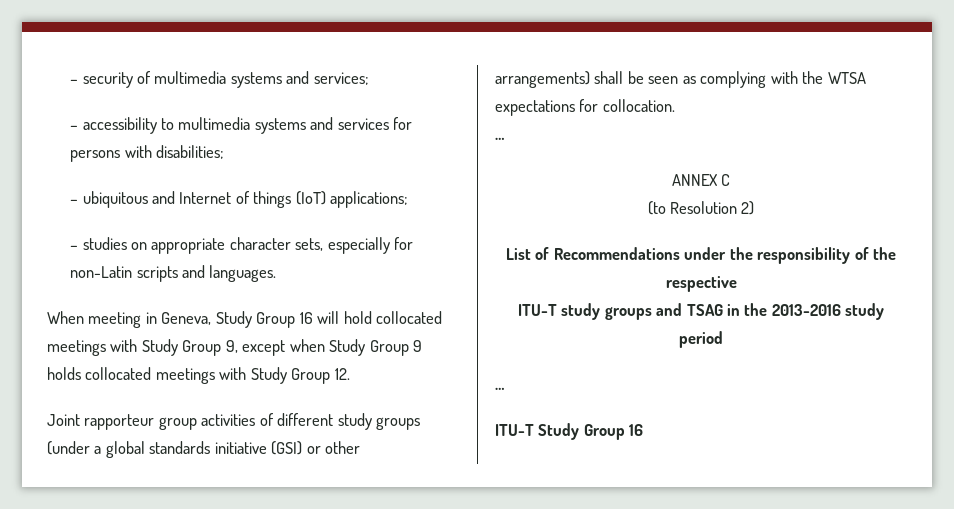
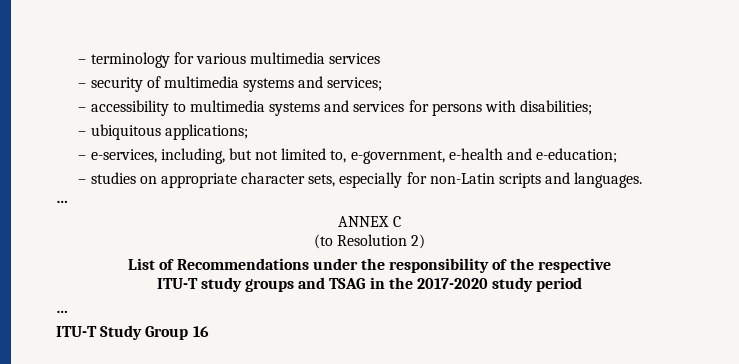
[70,79,79,84] – -> [78,52,381,68] [78,83,87,88] – terminology for various multimedia services // –
[151,191,409,208] and Internet of things (IoT) applications; -> [164,124,248,140] [78,148,618,164] applications; // – e-services, including, but not limited to, e-government, e-health and e-education;
[47,311,443,328] [47,339,423,356] [47,367,350,384] [47,413,421,430] [47,441,361,458] [495,71,866,88] [495,99,675,116] // When meeting in Geneva, Study Group 16 will hold collocated meetings with Study Group 9, except when Study Group 9 holds collocated meetings with Study Group 12. // Joint rapporteur group activities of different study groups (under a global standards initiative (GSI) or other arrangements) shall be seen as complying with the WTSA expectations for collocation. -> (643, 180) none
[771,304,841,316] 2013-2016 -> [416,278,488,289] 2017-2020

